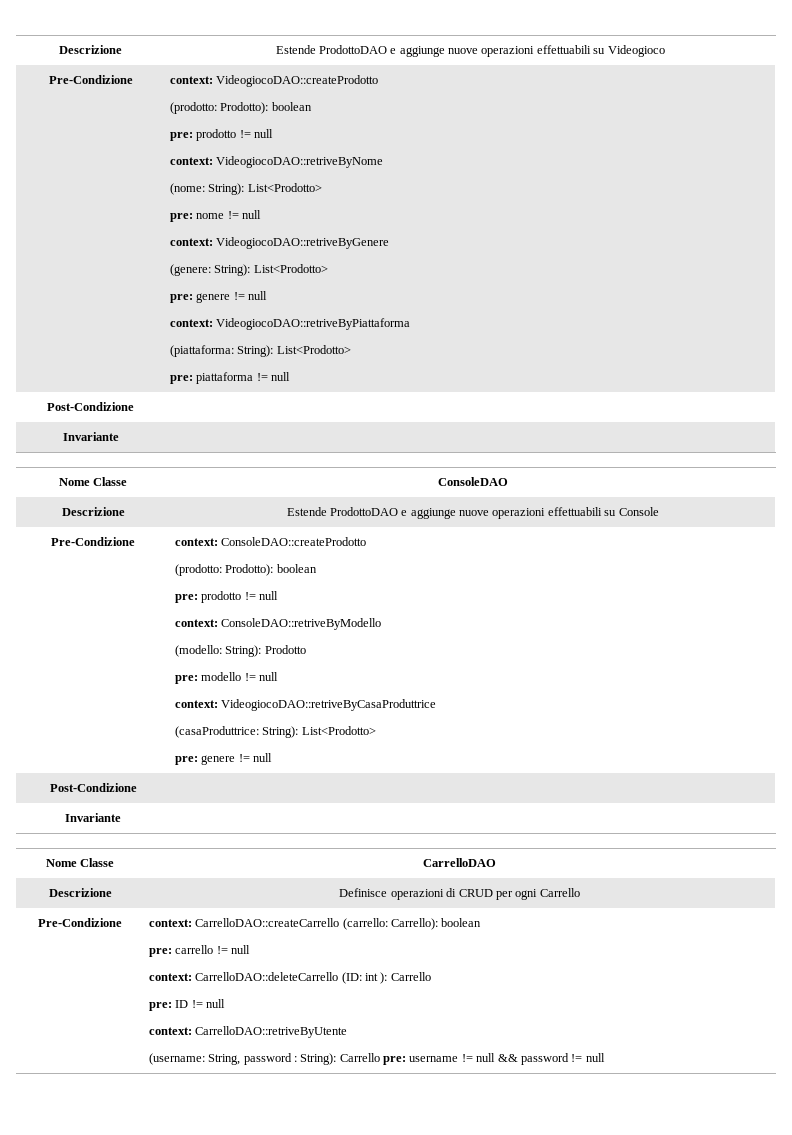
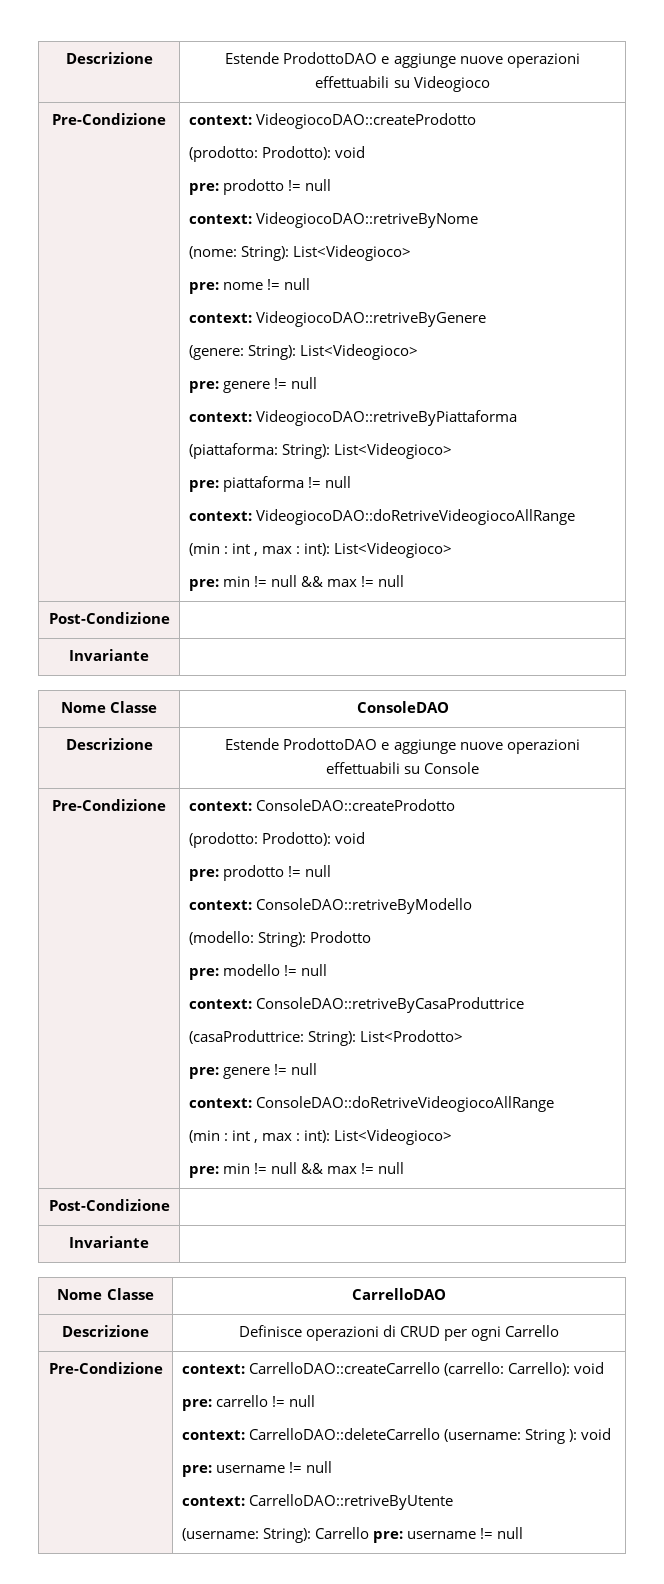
[271,102,312,111] boolean -> [334,146,365,158] void
[247,183,322,192] List<Prodotto> -> [292,245,411,261] List<Videogioco>
[253,264,328,273] List<Prodotto> -> [299,344,418,360] List<Videogioco>
[276,345,351,354] List<Prodotto> -> [333,443,452,459] List<Videogioco>
(290, 376) none -> [188,509,575,525] [188,542,453,558] [188,575,405,591] // context: VideogiocoDAO::doRetriveVideogiocoAllRange // (min : int , max : int): List<Videogioco> // pre: min != null && max != null
[276,564,317,573] boolean -> [334,832,365,844] void
[221,699,437,711] VideogiocoDAO::retriveByCasaProduttrice -> [255,997,524,1013] ConsoleDAO::retriveByCasaProduttrice
(272, 757) none -> [188,1096,554,1112] [188,1129,453,1145] [188,1162,405,1178] // context: ConsoleDAO::doRetriveVideogiocoAllRange // (min : int , max : int): List<Videogioco> // pre: min != null && max != null
[441,918,482,927] boolean -> [574,1362,605,1374] void
[341,972,431,984] [148,1000,189,1011] (ID: int ): Carrello // pre: ID -> [443,1428,612,1444] [181,1465,285,1477] (username: String ): void // pre: username
[208,1053,297,1065] String, password : -> (259, 1534) none
[497,1053,605,1065] && password != null -> (524, 1533) none

